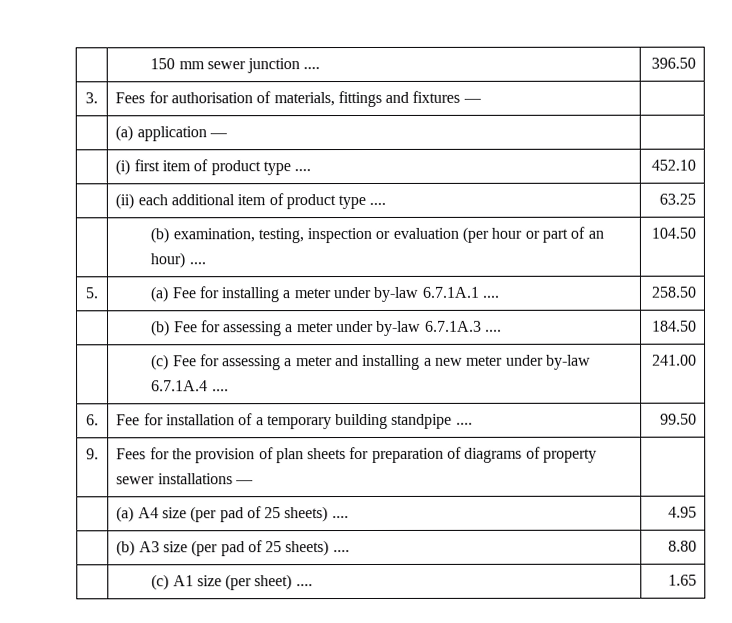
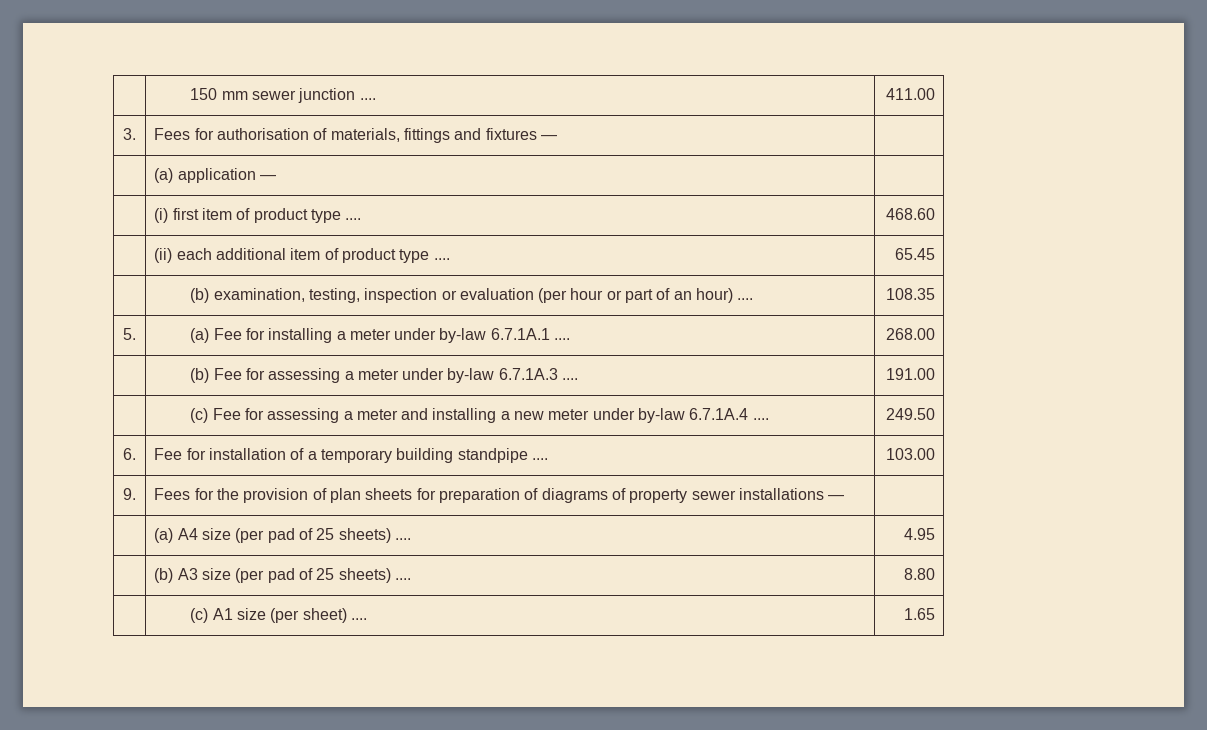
[650,57,696,69] 396.50 -> [885,88,935,100] 411.00
[650,159,696,171] 452.10 -> [885,208,935,220] 468.60
[658,193,696,205] 63.25 -> [894,248,935,260] 65.45
[650,227,696,239] 104.50 -> [885,288,935,300] 108.35
[650,286,696,298] 258.50 -> [885,328,935,340] 268.00
[651,320,697,332] 184.50 -> [885,368,935,380] 191.00
[651,354,697,366] 241.00 -> [885,408,935,420] 249.50
[659,413,697,425] 99.50 -> [885,448,935,460] 103.00

